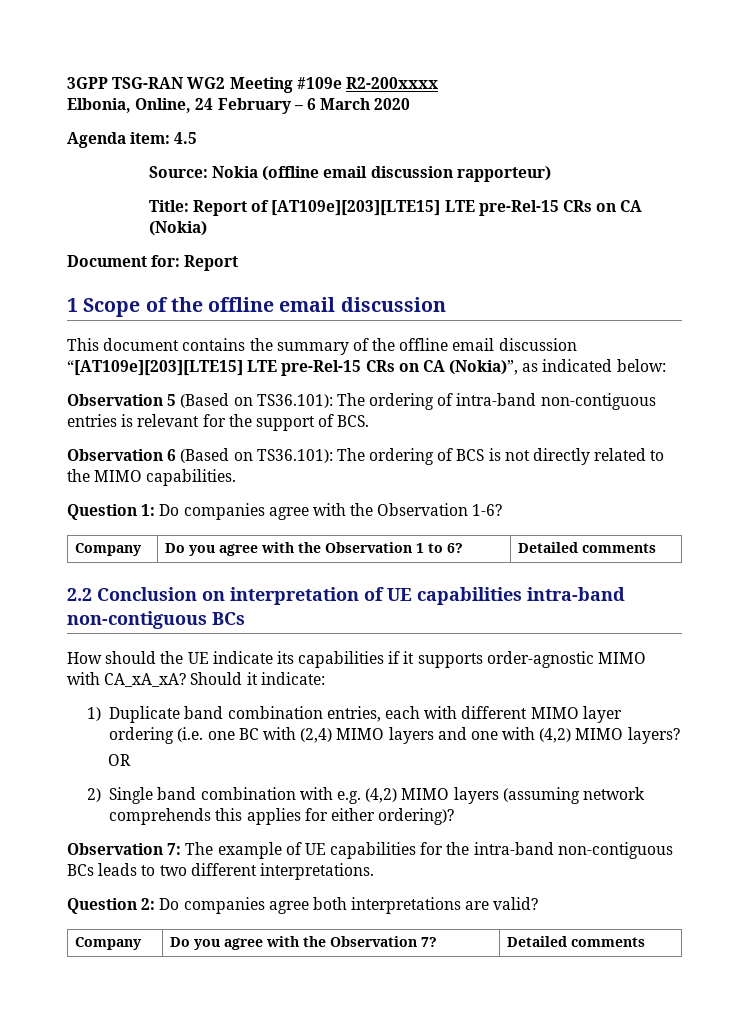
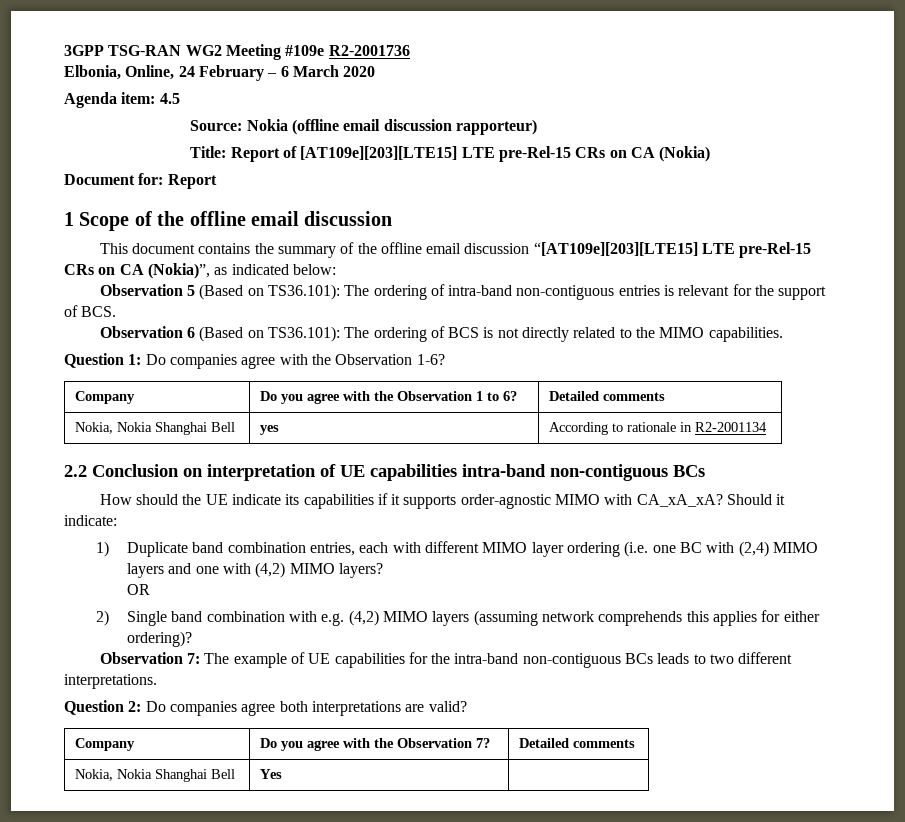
[345,77,438,89] R2-200xxxx -> [328,45,410,56] R2-2001736
(656, 548) none -> [74,422,235,435] [259,425,279,435] [548,422,767,435] // Nokia, Nokia Shanghai Bell | yes | According to rationale in R2-2001134
(645, 942) none -> [74,769,235,782] [259,769,282,779] // Nokia, Nokia Shanghai Bell | Yes |

